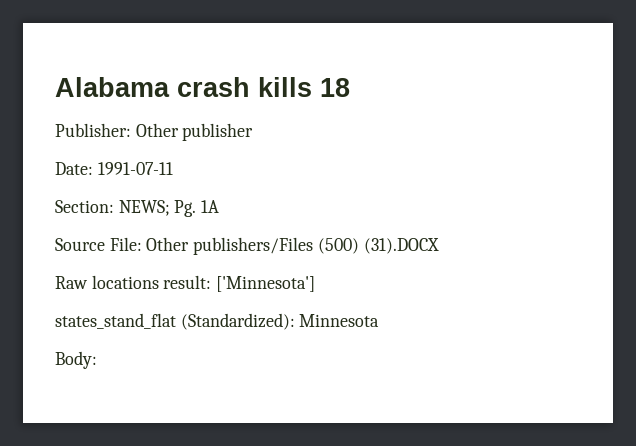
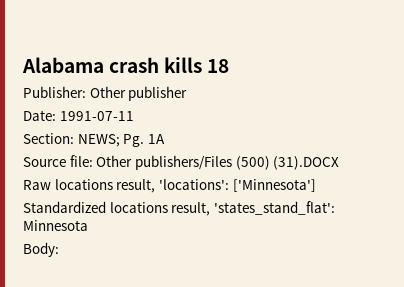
[109,237,142,251] File: -> [69,155,93,167] file:
[163,275,212,289] result: -> [116,179,229,193] result, 'locations':
[55,313,295,330] states_stand_flat (Standardized): -> [23,201,335,216] Standardized locations result, 'states_stand_flat':

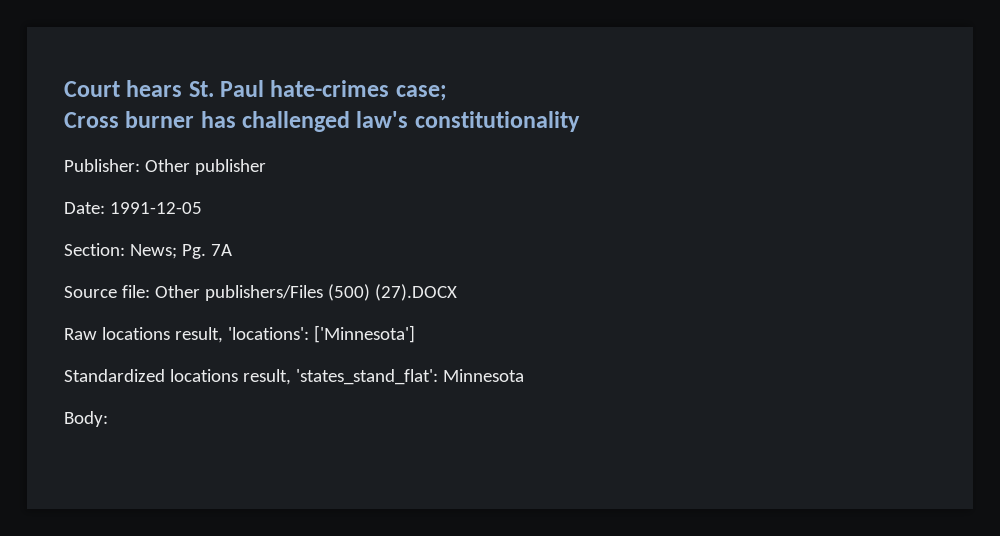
[22,57,230,73] Alabama crash kills 18 -> [64,80,447,101] [64,111,580,132] Court hears St. Paul hate-crimes case; // Cross burner has challenged law's constitutionality
[59,111,134,121] 1991-07-11 -> [109,202,202,214] 1991-12-05
[77,134,165,147] NEWS; Pg. 1A -> [129,244,232,259] News; Pg. 7A
[273,156,340,170] (31).DOCX -> [374,284,457,301] (27).DOCX

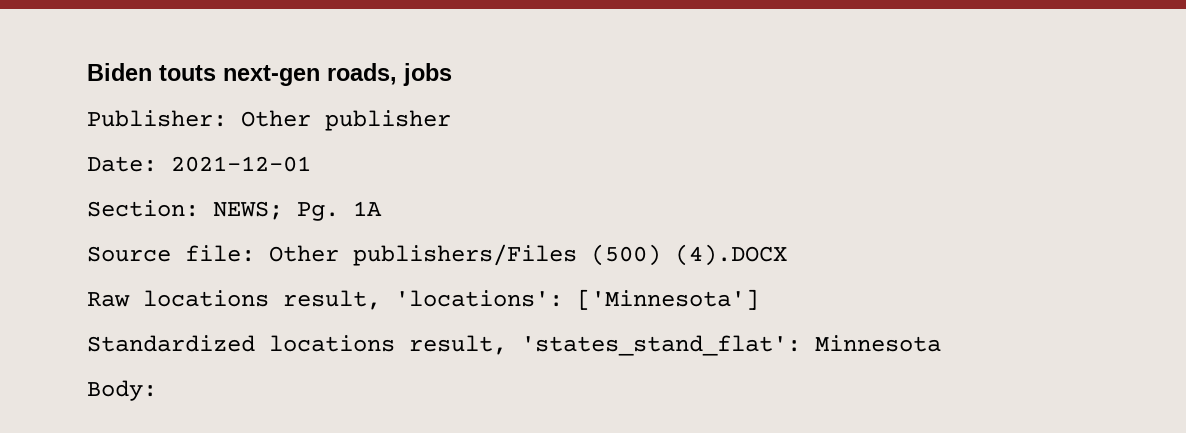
[64,80,447,101] [64,111,580,132] Court hears St. Paul hate-crimes case; // Cross burner has challenged law's constitutionality -> [87,63,452,86] Biden touts next-gen roads, jobs
[109,202,202,214] 1991-12-05 -> [171,156,311,172] 2021-12-01
[129,244,232,259] News; Pg. 7A -> [213,201,382,221] NEWS; Pg. 1A
[374,284,457,301] (27).DOCX -> [675,244,787,266] (4).DOCX

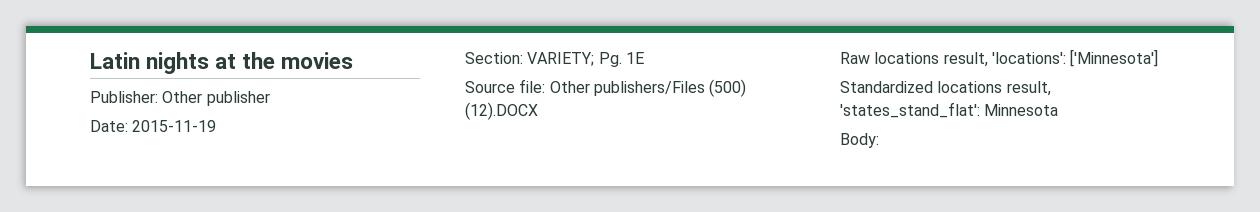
[87,63,452,86] Biden touts next-gen roads, jobs -> [90,52,354,74] Latin nights at the movies
[171,156,311,172] 2021-12-01 -> [132,120,217,132] 2015-11-19
[213,201,382,221] NEWS; Pg. 1A -> [527,52,644,67] VARIETY; Pg. 1E
[675,244,787,266] (4).DOCX -> [465,102,538,120] (12).DOCX

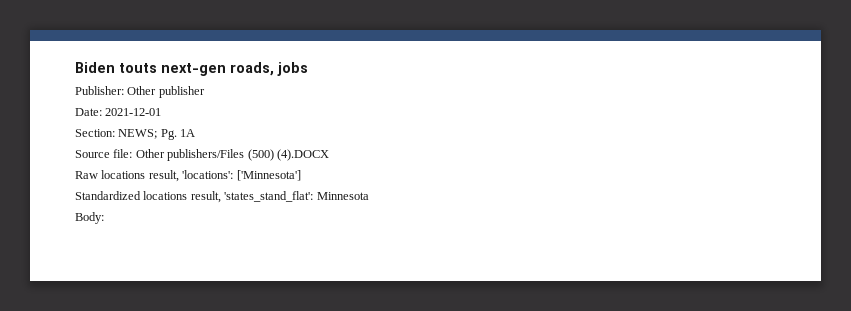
[90,52,354,74] Latin nights at the movies -> [75,62,308,76] Biden touts next-gen roads, jobs
[132,120,217,132] 2015-11-19 -> [105,108,162,116] 2021-12-01
[527,52,644,67] VARIETY; Pg. 1E -> [118,129,196,140] NEWS; Pg. 1A
[465,102,538,120] (12).DOCX -> [276,149,329,161] (4).DOCX

